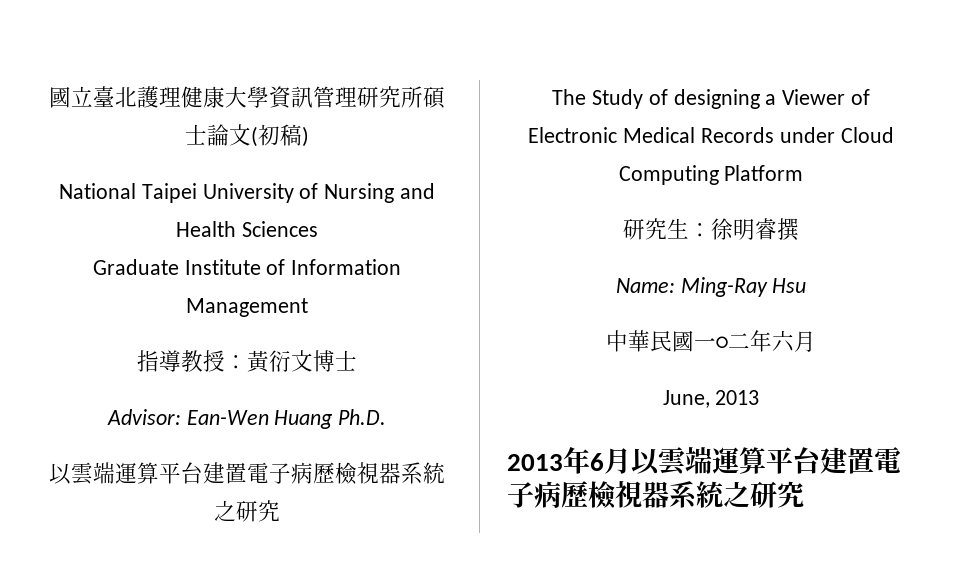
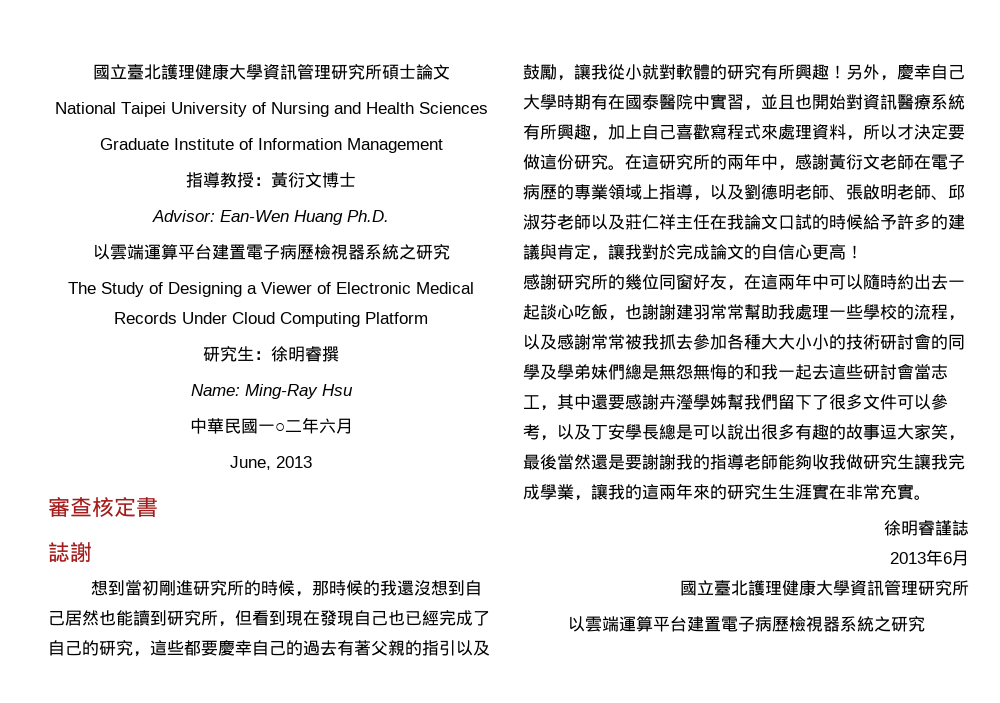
[251,124,309,147] (初稿) -> (450, 72) none
[673,89,760,109] designing -> [168,282,242,297] Designing
[779,127,835,143] under -> [182,312,227,324] Under
[507,447,631,474] 2013年6月 -> [48,497,158,517] [48,542,92,562] [90,580,482,597] [48,610,490,627] [48,639,490,657] [523,64,965,81] [523,94,965,111] [523,124,965,141] [523,153,965,171] [523,184,965,201] [523,214,965,230] [523,244,863,261] [523,273,965,291] [523,304,965,321] [523,333,965,350] [523,363,948,380] [523,393,948,411] [523,424,965,441] [523,454,965,470] [523,483,931,501] [884,520,969,536] [890,549,969,566] [680,580,969,596] 審查核定書 // 誌謝 // 想到當初剛進研究所的時候，那時候的我還沒想到自己居然也能讀到研究所，但看到現在發現自己也已經完成了自己的研究，這些都要慶幸自己的過去有著父親的指引以及鼓勵，讓我從小就對軟體的研究有所興趣！另外，慶幸自己大學時期有在國泰醫院中實習，並且也開始對資訊醫療系統有所興趣，加上自己喜歡寫程式來處理資料，所以才決定要做這份研究。在這研究所的兩年中，感謝黃衍文老師在電子病歷的專業領域上指導，以及劉德明老師、張啟明老師、邱淑芬老師以及莊仁祥主任在我論文口試的時候給予許多的建議與肯定，讓我對於完成論文的自信心更高！ // 感謝研究所的幾位同窗好友，在這兩年中可以隨時約出去一起談心吃飯，也謝謝建羽常常幫助我處理一些學校的流程，以及感謝常常被我抓去參加各種大大小小的技術研討會的同學及學弟妹們總是無怨無悔的和我一起去這些研討會當志工，其中還要感謝卉瀅學姊幫我們留下了很多文件可以參考，以及丁安學長總是可以說出很多有趣的故事逗大家笑，最後當然還是要謝謝我的指導老師能夠收我做研究生讓我完成學業，讓我的這兩年來的研究生生涯實在非常充實。 // 徐明睿謹誌 // 2013年6月 // 國立臺北護理健康大學資訊管理研究所 //

